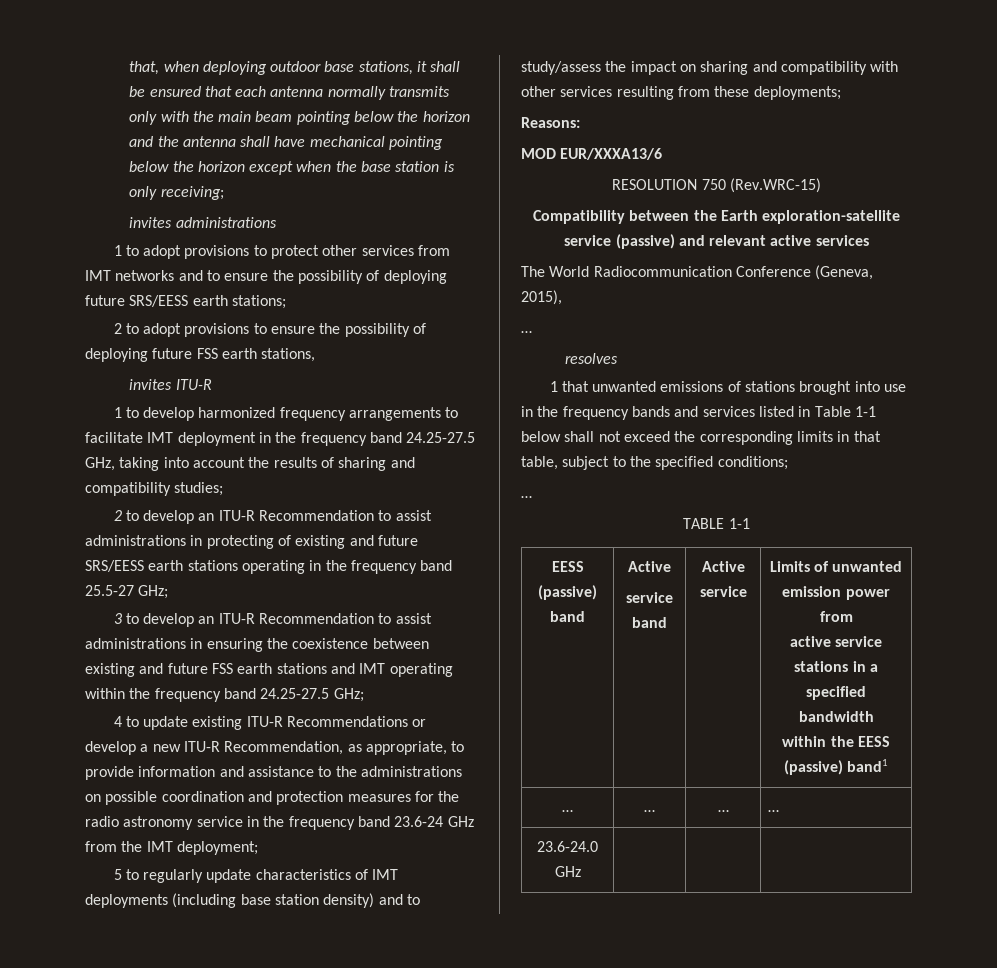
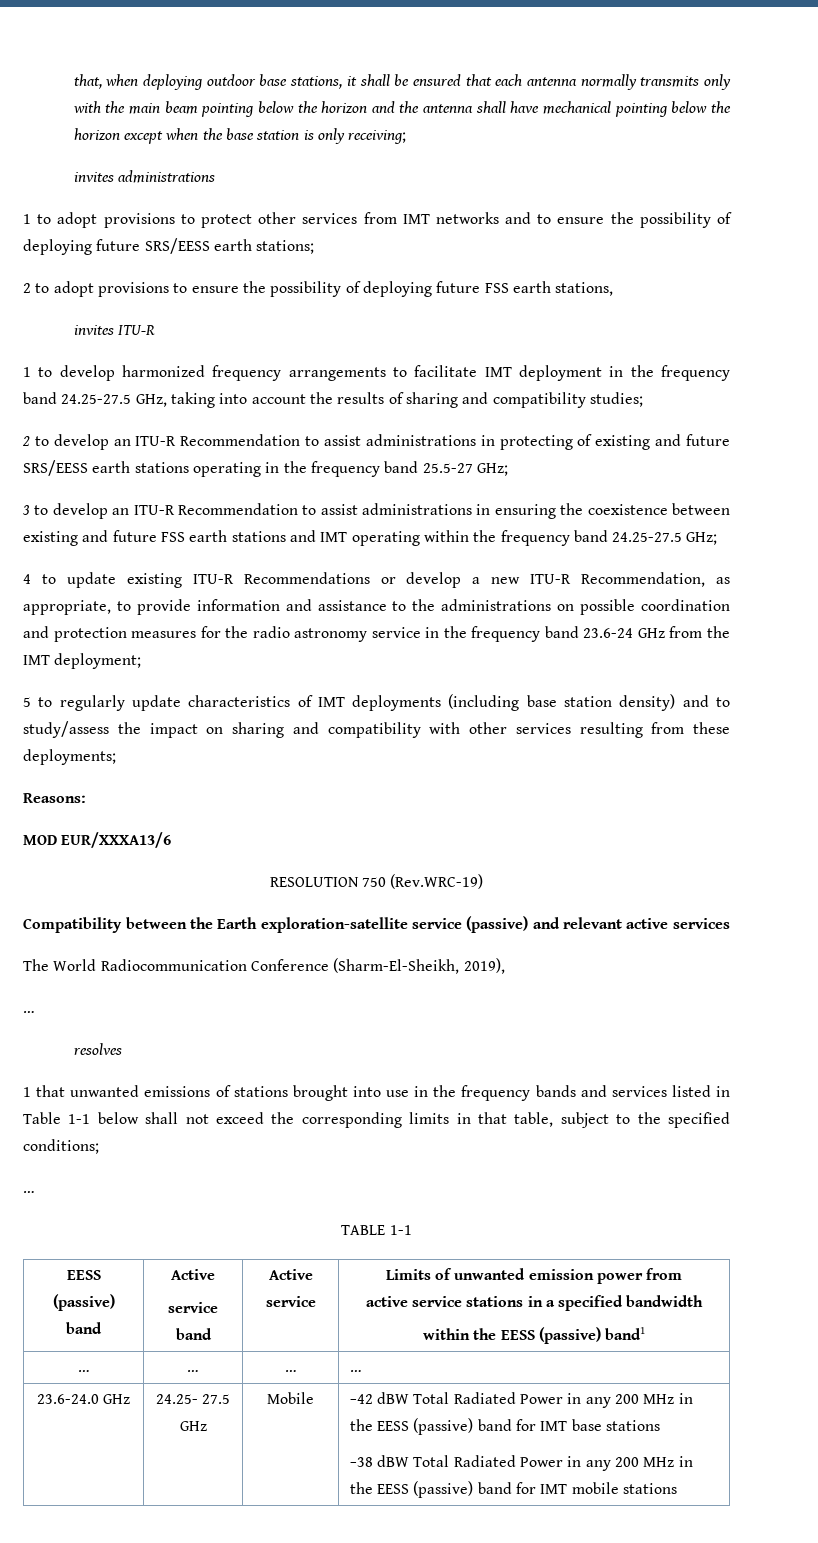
[729,178,821,193] (Rev.WRC-15) -> [390,874,484,889] (Rev.WRC-19)
[815,265,874,280] [521,290,562,305] (Geneva, 2015), -> [333,958,505,974] (Sharm-El-Sheikh, 2019),
(581, 871) | | -> [155,1394,231,1404] [179,1421,207,1431] [267,1392,314,1404] [349,1392,693,1408] [349,1418,661,1435] [349,1455,693,1471] [349,1481,678,1498] 24.25- 27.5 GHz | Mobile | −42 dBW Total Radiated Power in any 200 MHz in the EESS (passive) band for IMT base stations // −38 dBW Total Radiated Power in any 200 MHz in the EESS (passive) band for IMT mobile stations

